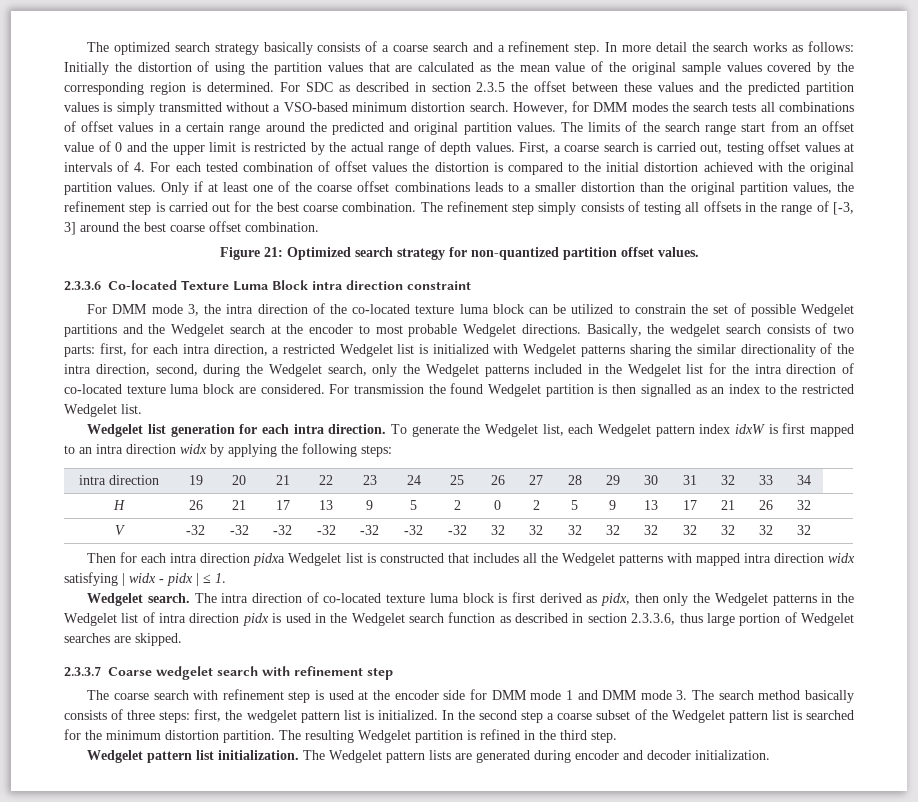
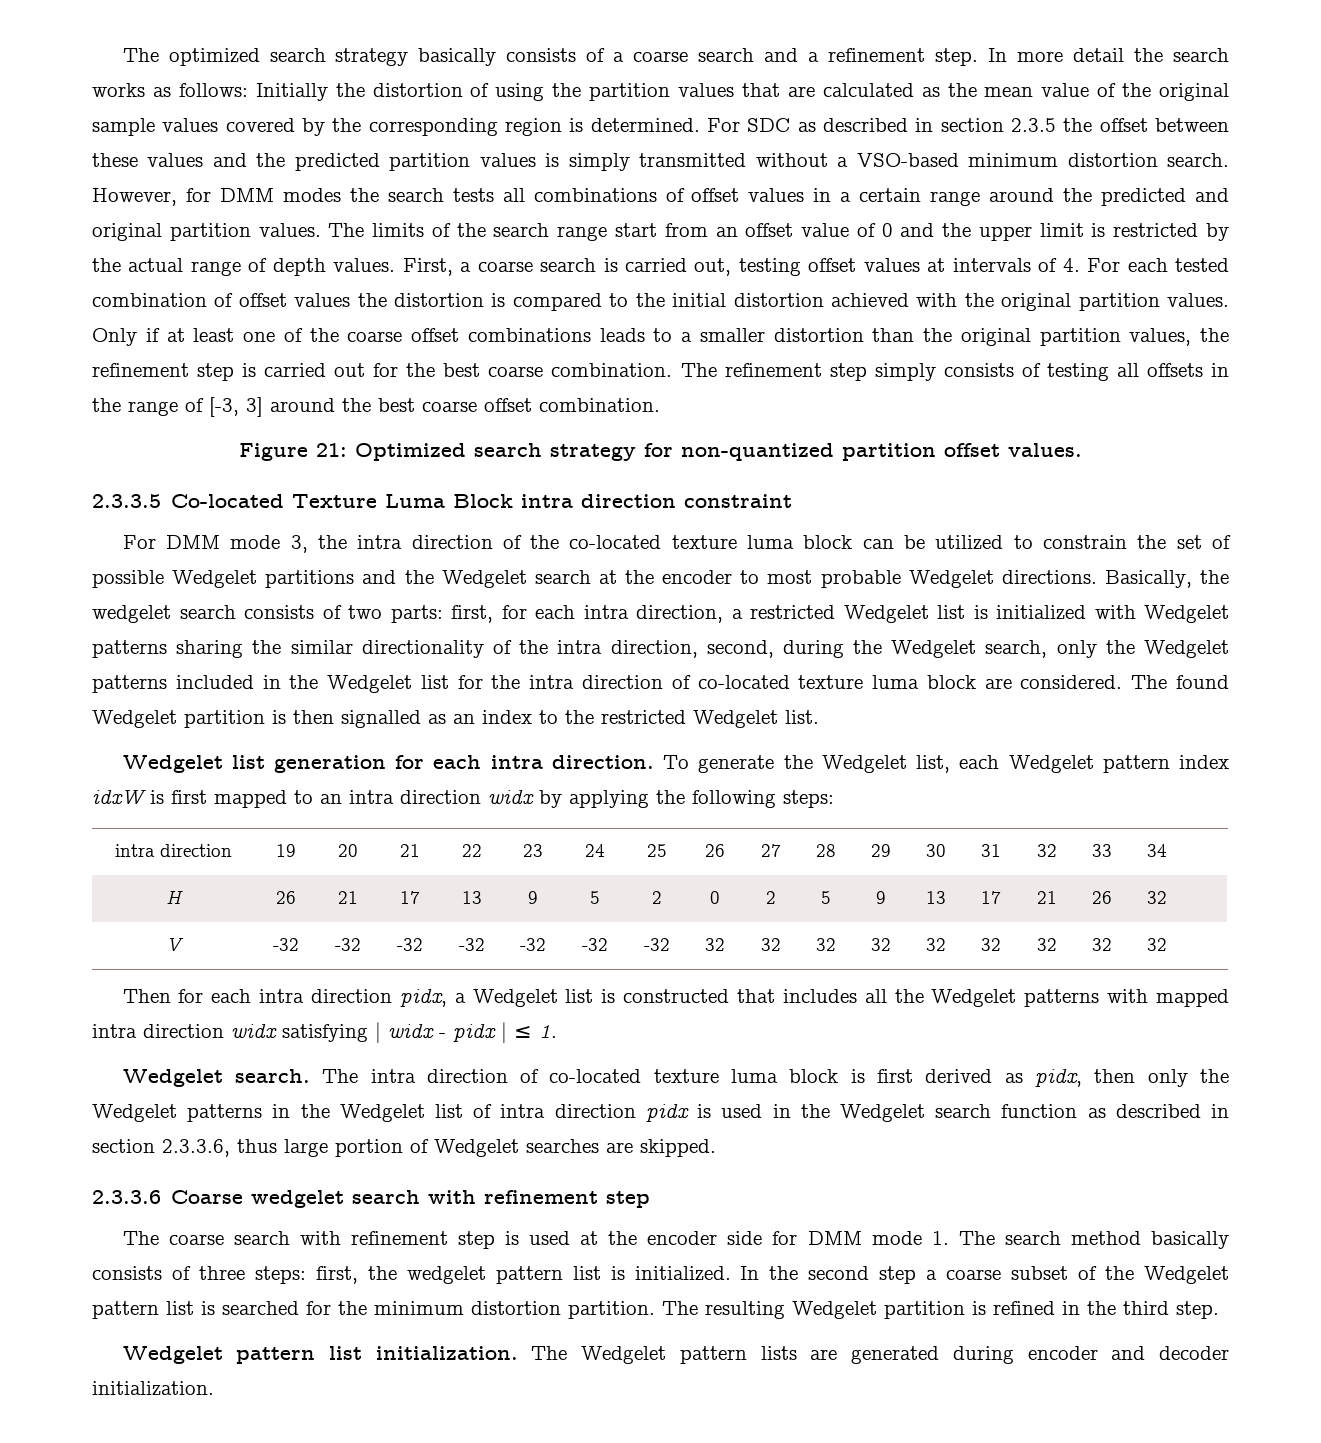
[64,281,101,291] 2.3.3.6 -> [92,494,161,508] 2.3.3.5
[329,384,446,394] For transmission the -> [1131,675,1168,689] The
[253,553,286,566] pidxa -> [399,989,466,1007] pidx, a
[64,666,101,677] 2.3.3.7 -> [92,1190,161,1204] 2.3.3.6
[565,690,688,700] 1 and DMM mode 3. -> [931,1231,949,1245] 1.

